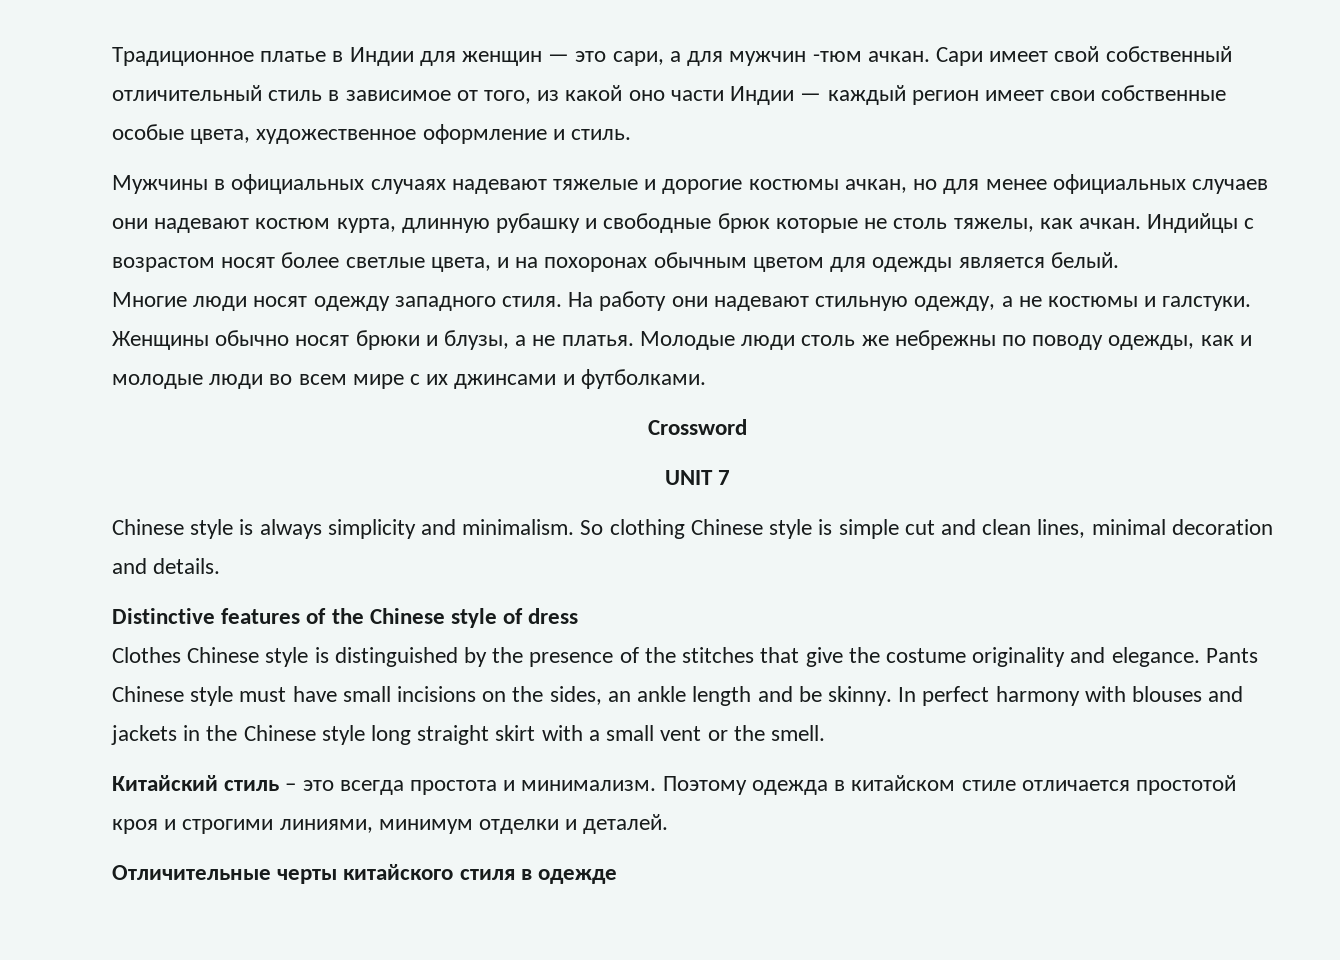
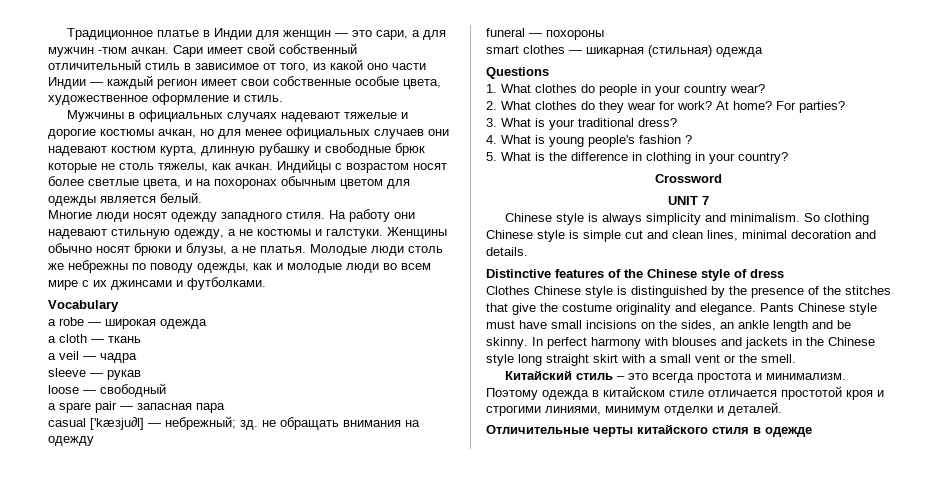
(706, 379) none -> [48,300,119,312] [48,317,207,329] [48,334,141,343] [48,351,137,363] [48,368,141,380] [48,383,166,397] [48,401,225,413] [48,416,420,430] [48,436,94,446] [486,28,604,40] [486,45,763,57] [486,67,549,79] [486,84,765,96] [486,101,845,113] [486,118,677,130] [486,135,692,147] [486,152,788,164] // Vocabulary // a robe — широкая одежда // a cloth — ткань // a veil — чадра // sleeve — рукав // loose — свободный // a spare pair — запасная пара // casual ['kæзju∂l] — небрежный; зд. не обращать внимания на одежду // funeral — похороны // smart clothes — шикарная (стильная) одежда // Questions // 1. What clothes do people in your country wear? // 2. What clothes do they wear for work? At home? For parties? // 3. What is your traditional dress? // 4. What is young people's fashion ? // 5. What is the difference in clothing in your country?

